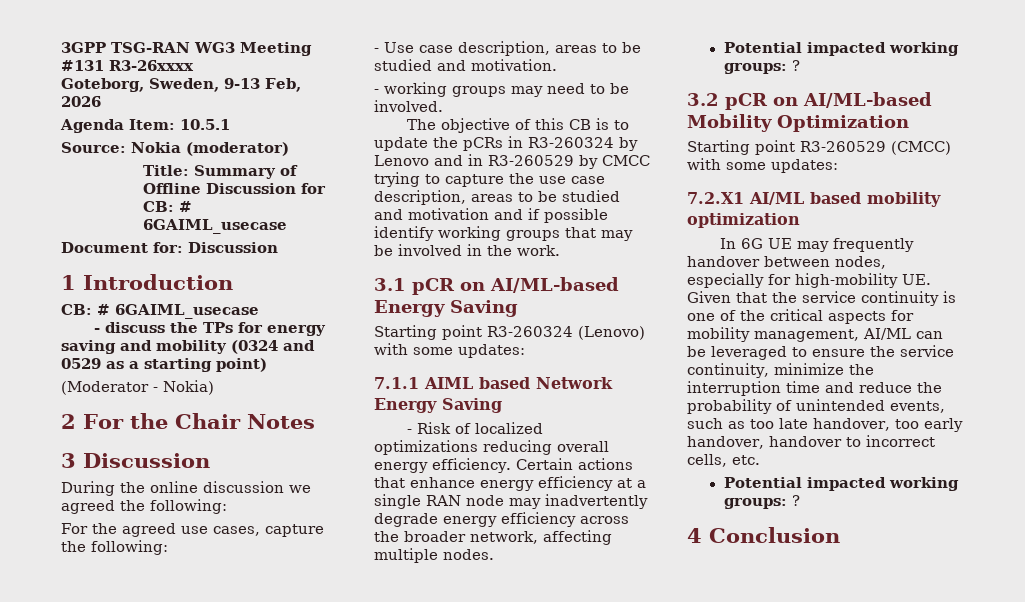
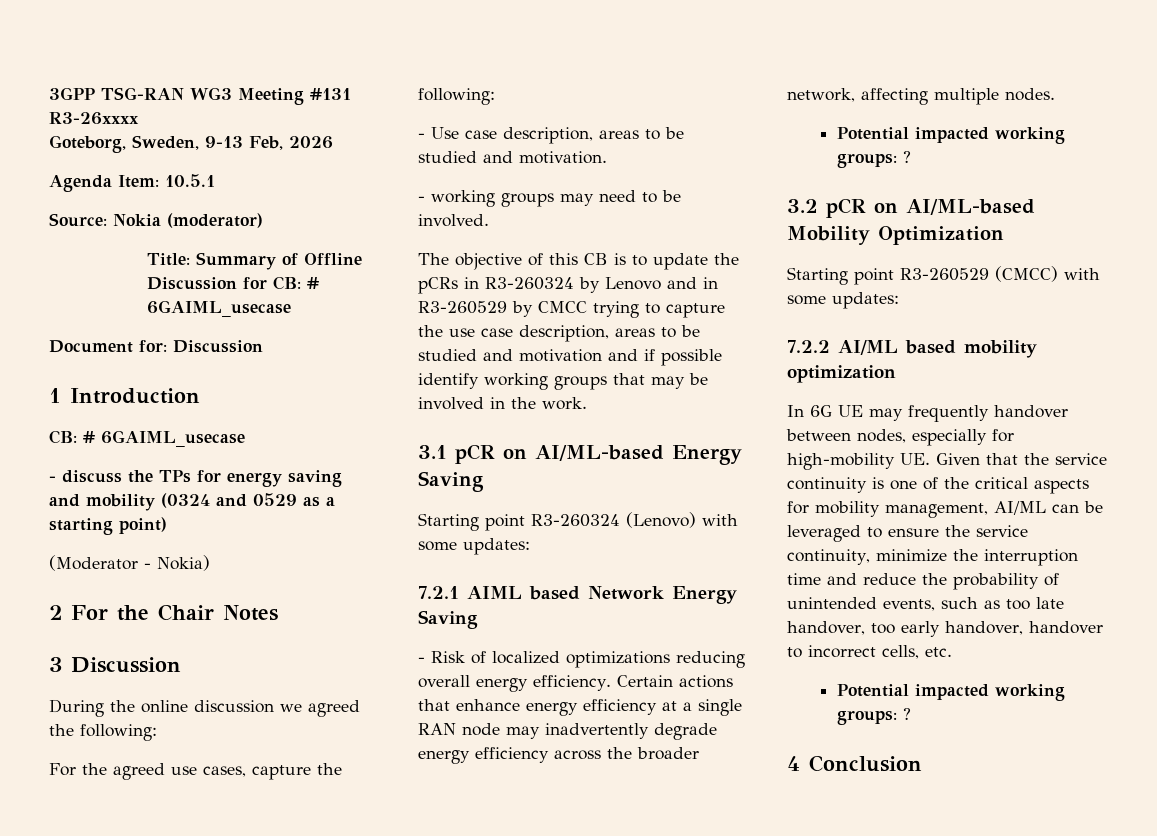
[374,377,419,389] 7.1.1 -> [418,586,459,599] 7.2.1
[687,192,744,204] 7.2.X1 -> [787,340,830,353] 7.2.2

